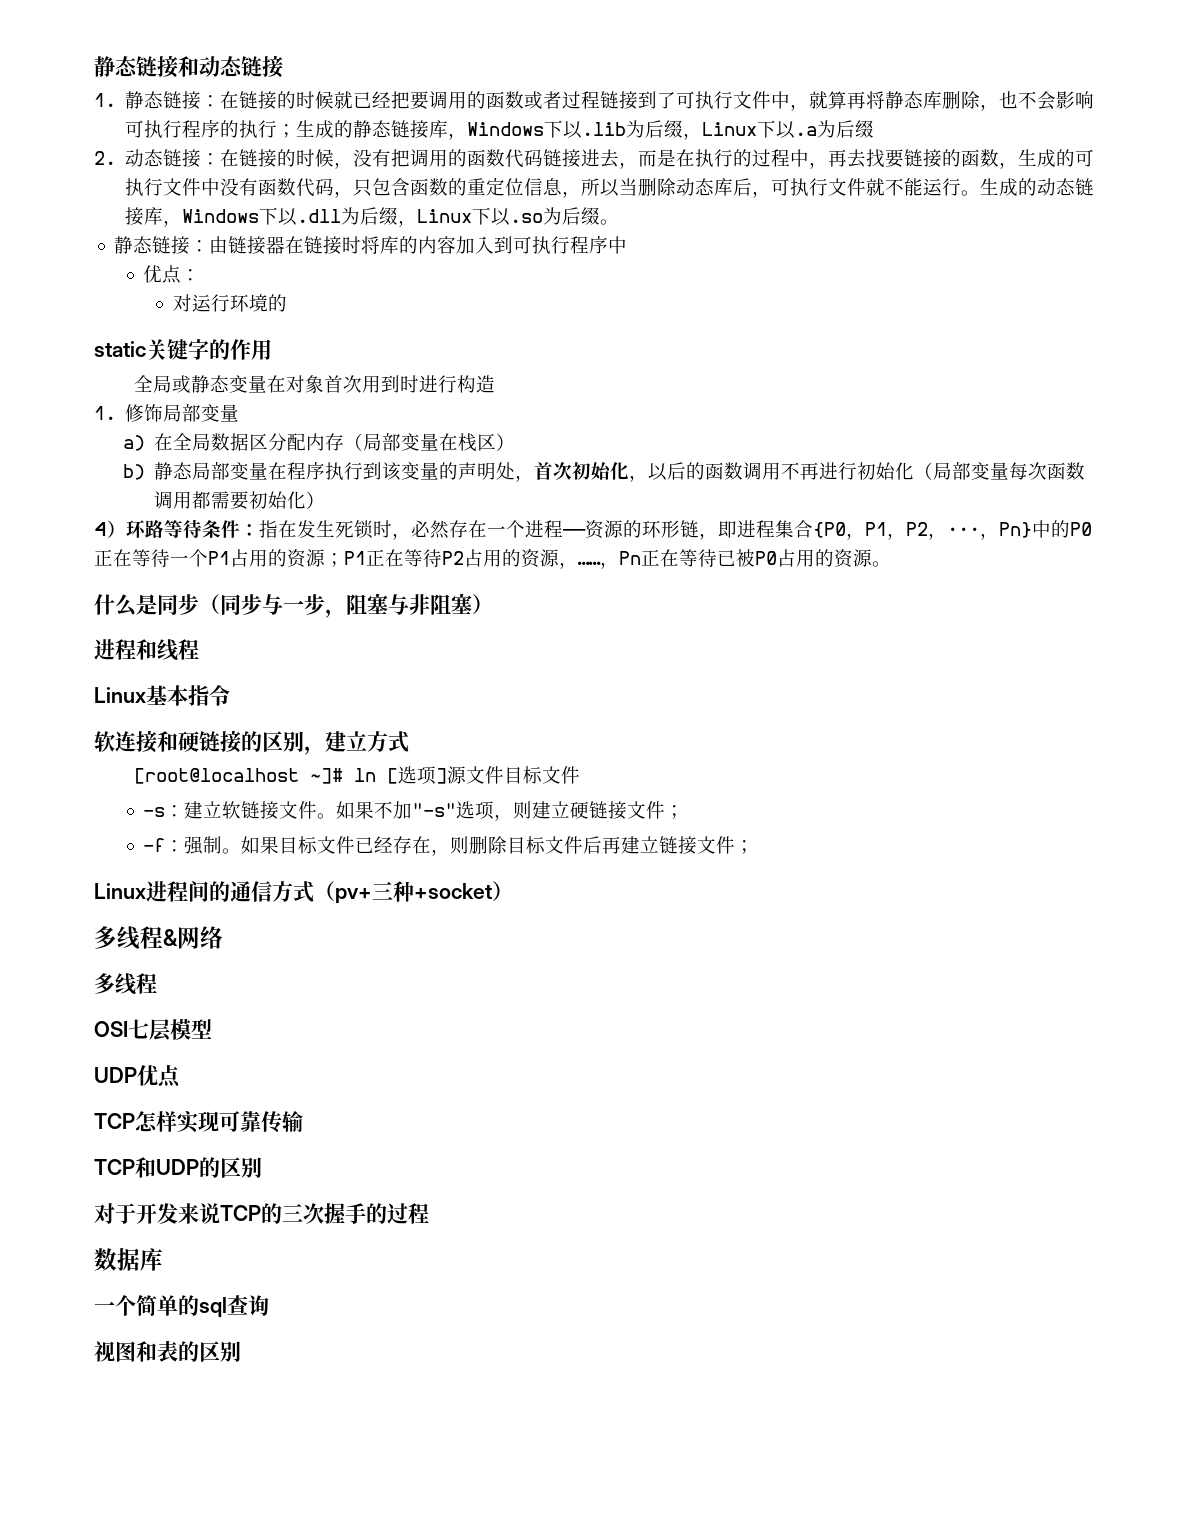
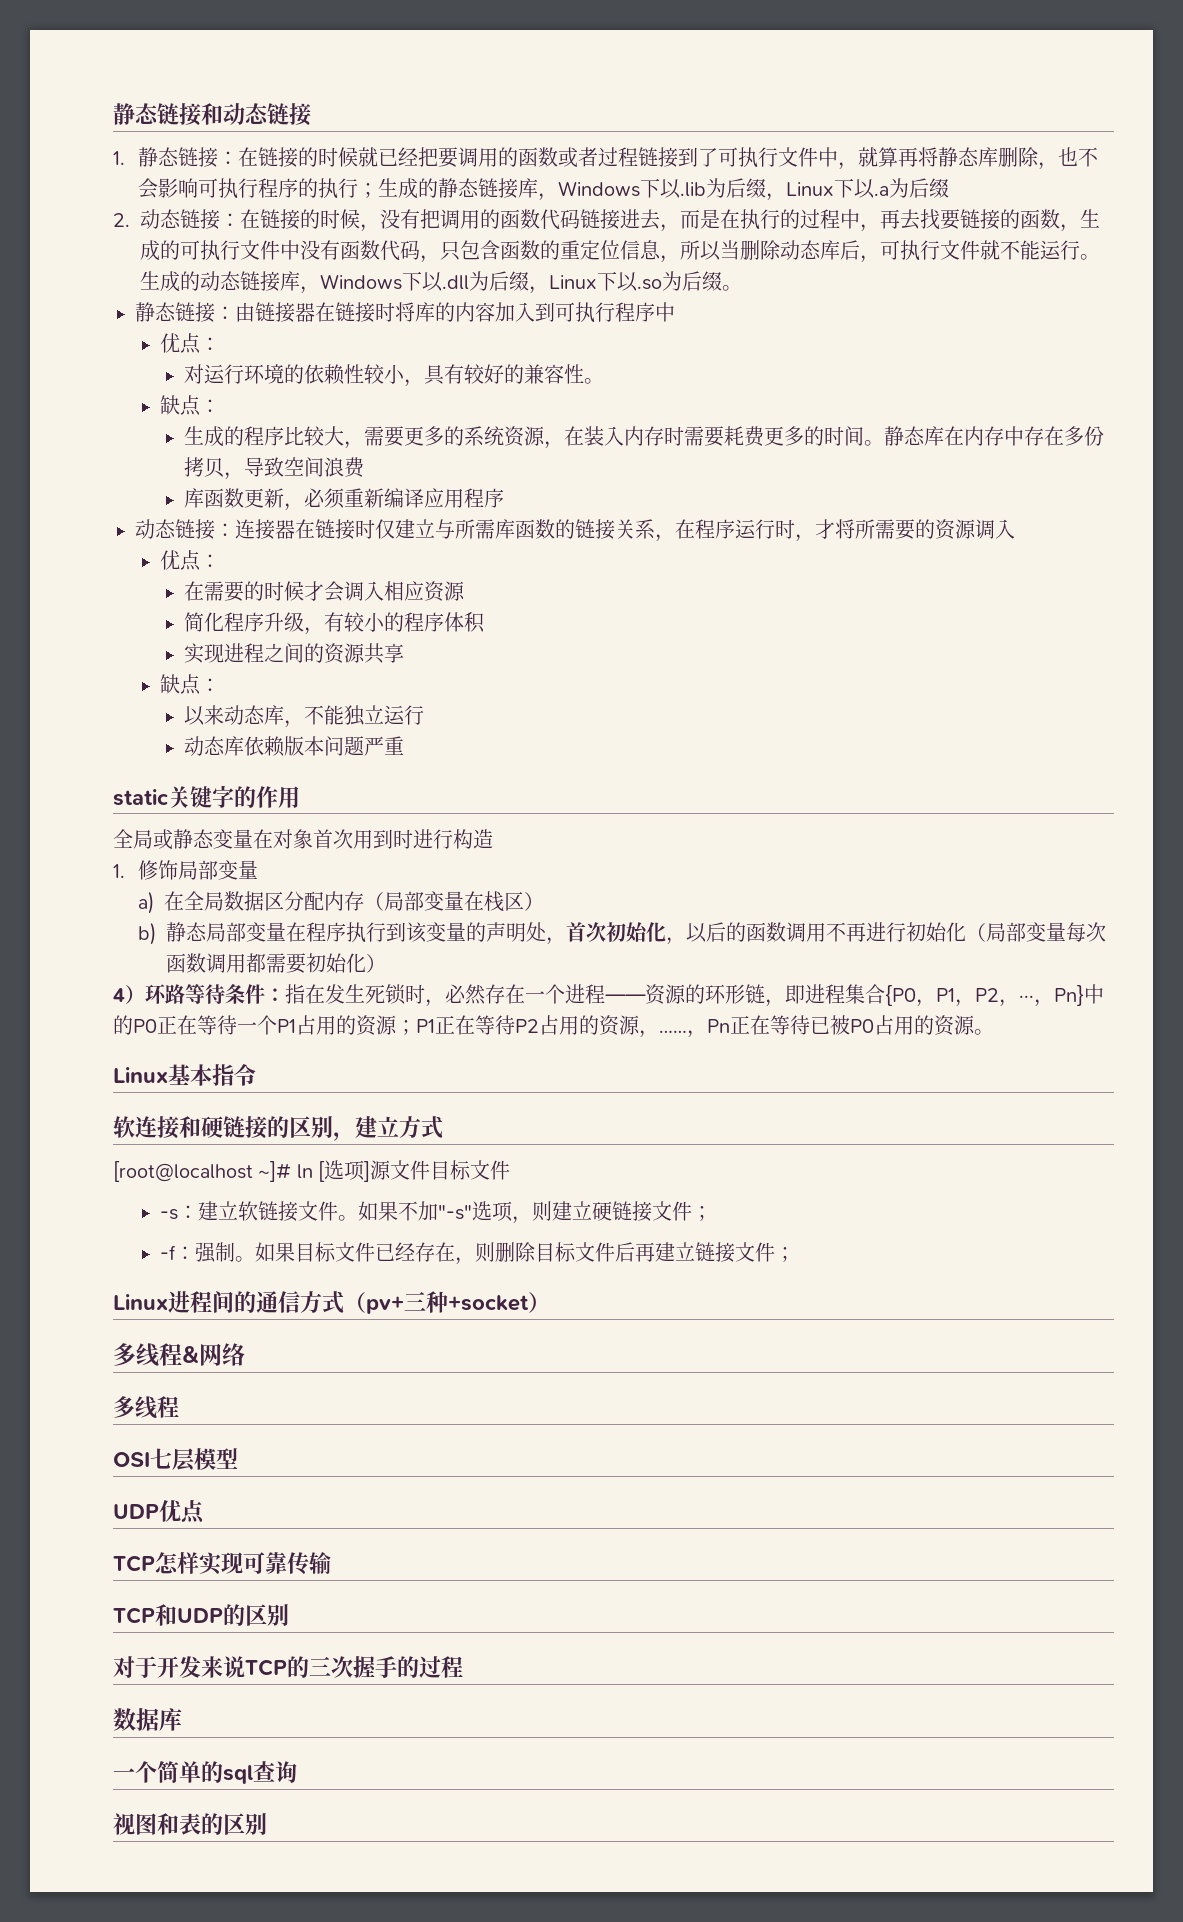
(287, 303) none -> [304,364,605,387] [159,395,220,416] [184,426,1105,449] [184,457,366,480] [184,488,505,511] [135,519,1015,542] [159,550,220,571] [184,581,466,602] [184,612,486,635] [184,643,405,664] [159,674,220,695] [184,705,425,728] [184,736,405,757] 依赖性较小，具有较好的兼容性。 // 缺点： // 生成的程序比较大，需要更多的系统资源，在装入内存时需要耗费更多的时间。静态库在内存中存在多份拷贝，导致空间浪费 // 库函数更新，必须重新编译应用程序 // 动态链接：连接器在链接时仅建立与所需库函数的链接关系，在程序运行时，才将所需要的资源调入 // 优点： // 在需要的时候才会调入相应资源 // 简化程序升级，有较小的程序体积 // 实现进程之间的资源共享 // 缺点： // 以来动态库，不能独立运行 // 动态库依赖版本问题严重
[94,593,493,618] [94,639,199,661] // 什么是同步（同步与一步，阻塞与非阻塞） // 进程和线程 -> (994, 1032) none

